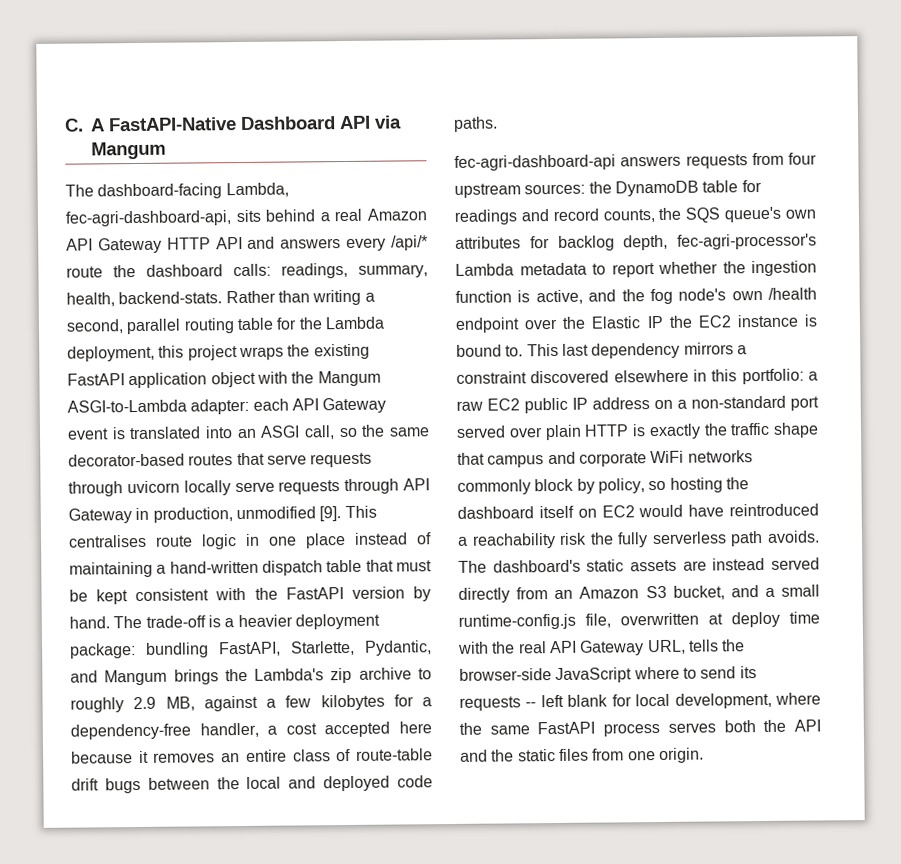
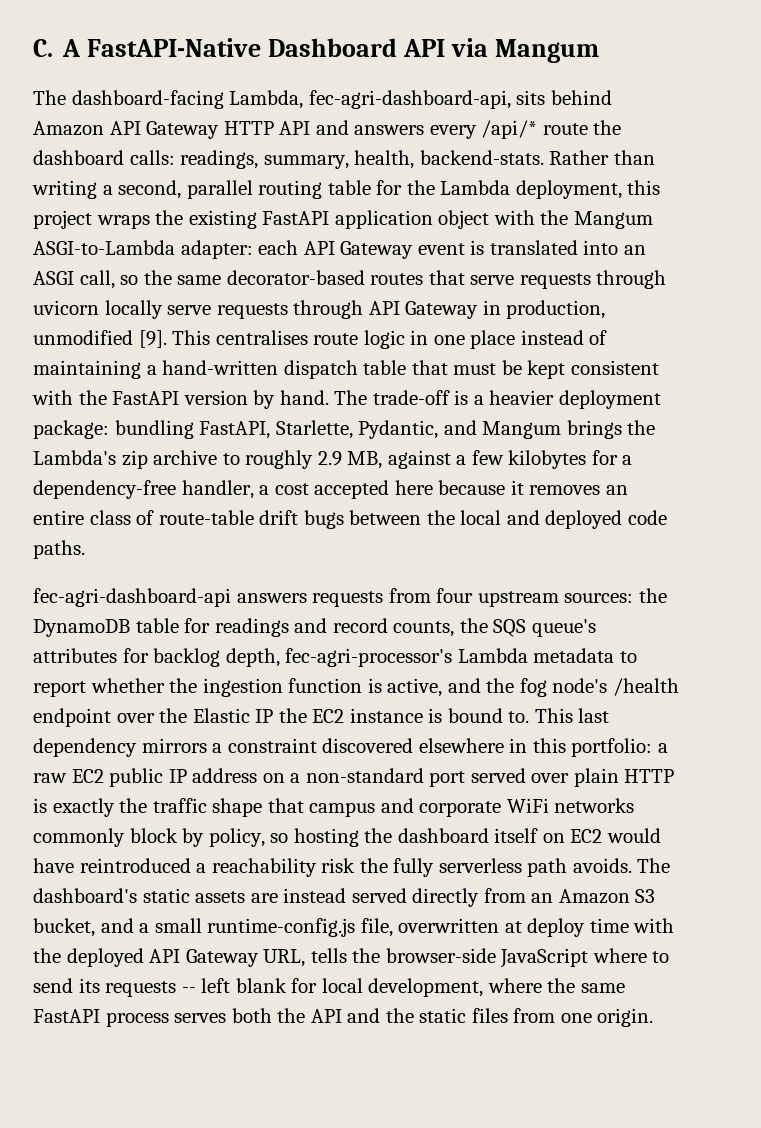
[319,208,363,222] a real -> (612, 97) none
[785,209,816,219] own -> (596, 628) none
[731,290,763,301] own -> (608, 685) none
[518,641,547,654] real -> [66,948,144,967] deployed

